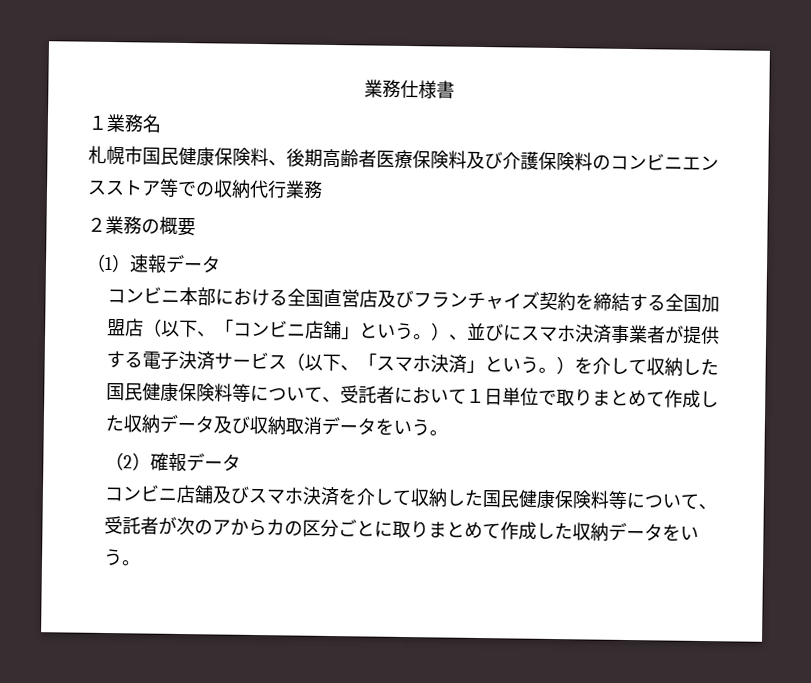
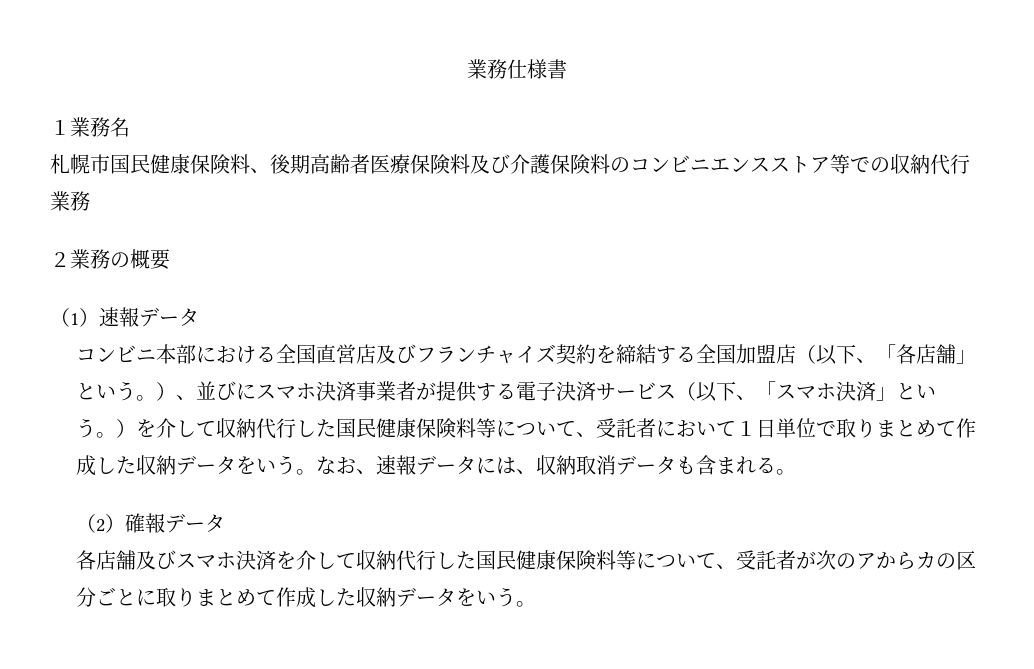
[233,320,307,338] コンビニ -> [896,344,917,364] 各
(684, 367) none -> [256,418,297,439] 代行
[213,415,251,434] 及び -> [236,455,537,475] をいう。なお、速報データには、
[375,418,431,437] をいう -> [676,455,777,475] も含まれる
[104,484,179,502] コンビニ -> [76,550,97,570] 各
(449, 498) none -> [396,550,437,571] 代行

